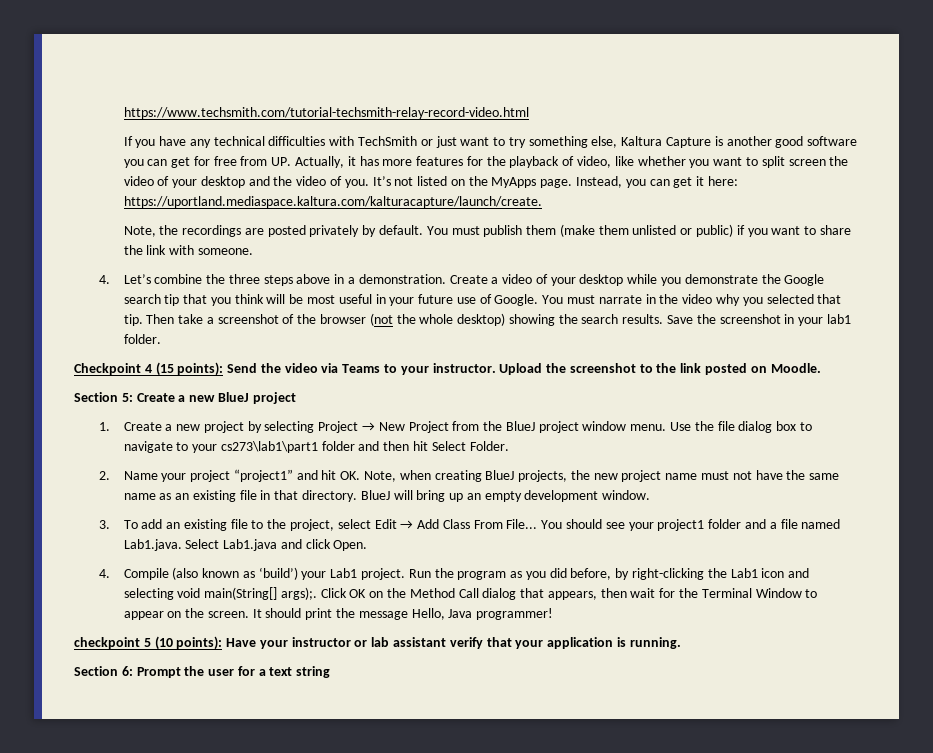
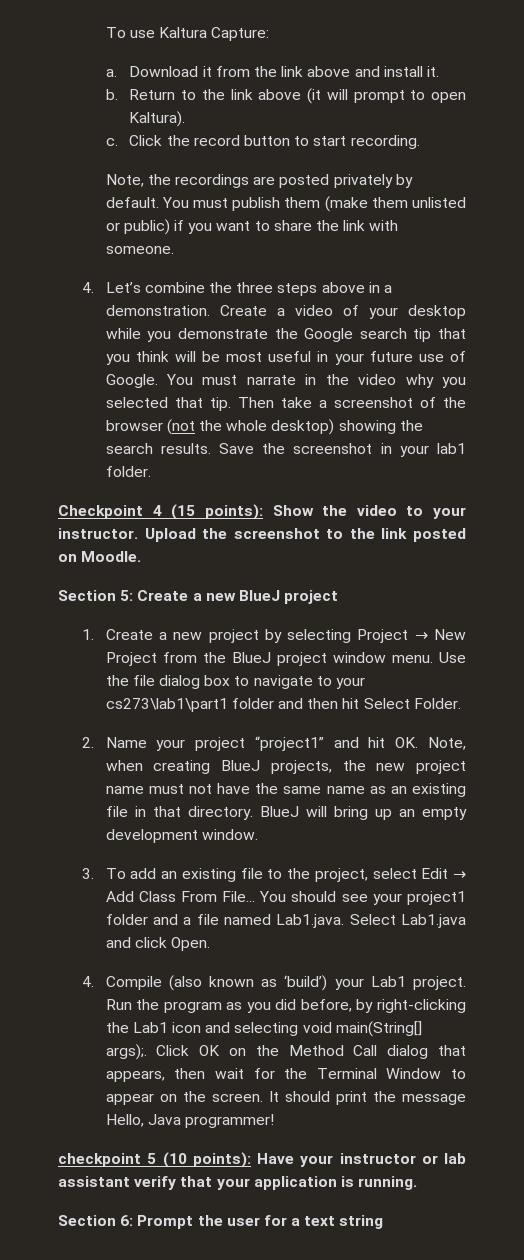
[123,107,529,119] [123,136,858,148] [123,156,849,168] [123,176,738,188] [123,196,542,208] https://www.techsmith.com/tutorial-techsmith-relay-record-video.html // If you have any technical difficulties with TechSmith or just want to try something else, Kaltura Capture is another good software you can get for free from UP. Actually, it has more features for the playback of video, like whether you want to split screen the video of your desktop and the video of you. It’s not listed on the MyApps page. Instead, you can get it here: https://uportland.mediaspace.kaltura.com/kalturacapture/launch/create. -> [105,27,270,41] [105,66,439,77] [105,88,467,104] [129,111,186,127] [105,135,420,149] To use Kaltura Capture: // a. Download it from the link above and install it. // b. Return to the link above (it will prompt to open Kaltura). // c. Click the record button to start recording.
[227,363,381,373] Send the video via Teams -> [272,505,397,516] Show the video

